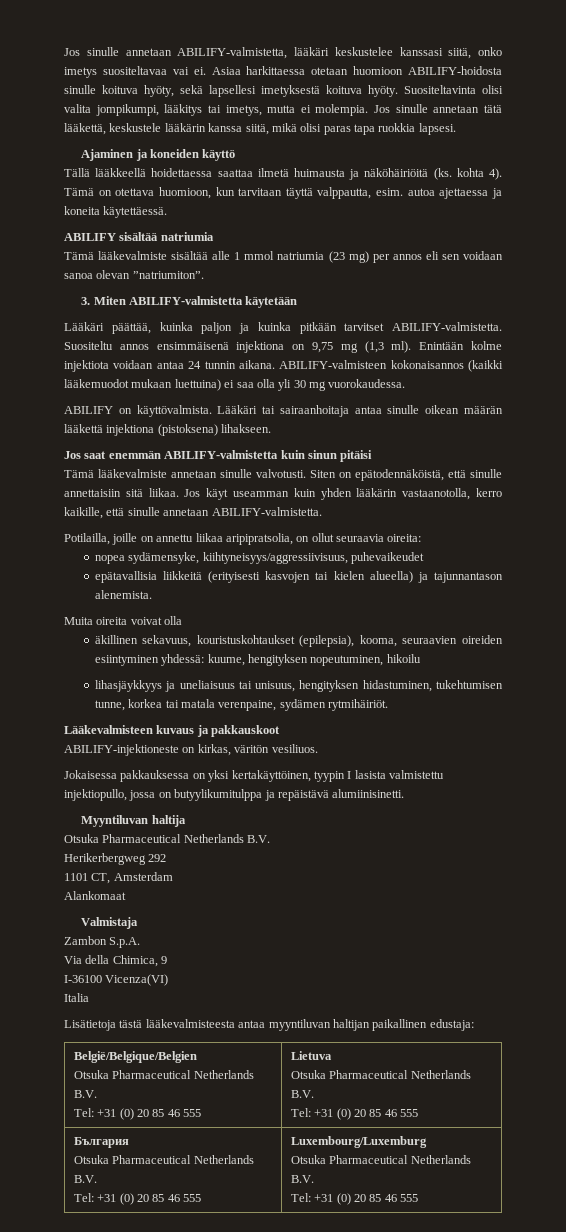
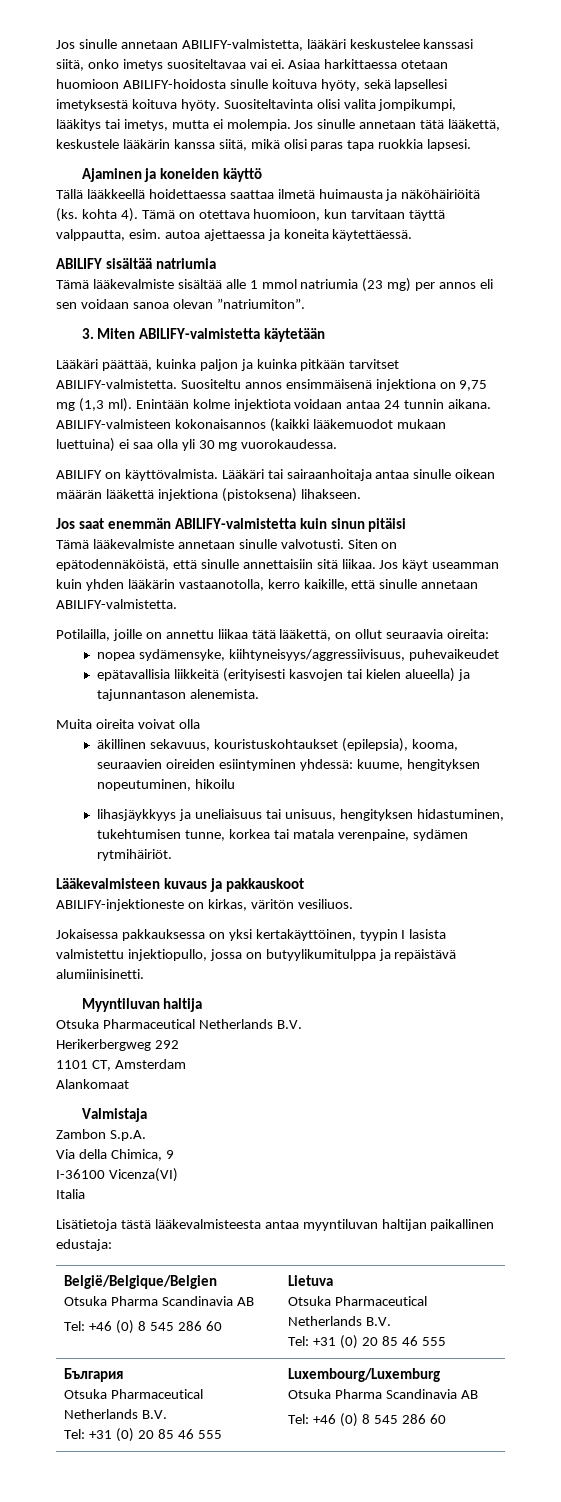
[225,533,293,545] aripipratsolia, -> [251,629,332,641] tätä lääkettä,
[112,1070,254,1079] [73,1090,97,1098] [73,1108,202,1120] Pharmaceutical Netherlands B.V. // Tel: +31 (0) 20 85 46 555 -> [111,1296,255,1306] [64,1320,222,1334] Pharma Scandinavia AB // Tel: +46 (0) 8 545 286 60
[329,1155,471,1164] [290,1175,314,1183] [290,1193,419,1205] Pharmaceutical Netherlands B.V. // Tel: +31 (0) 20 85 46 555 -> [335,1389,479,1399] [288,1413,446,1427] Pharma Scandinavia AB // Tel: +46 (0) 8 545 286 60

